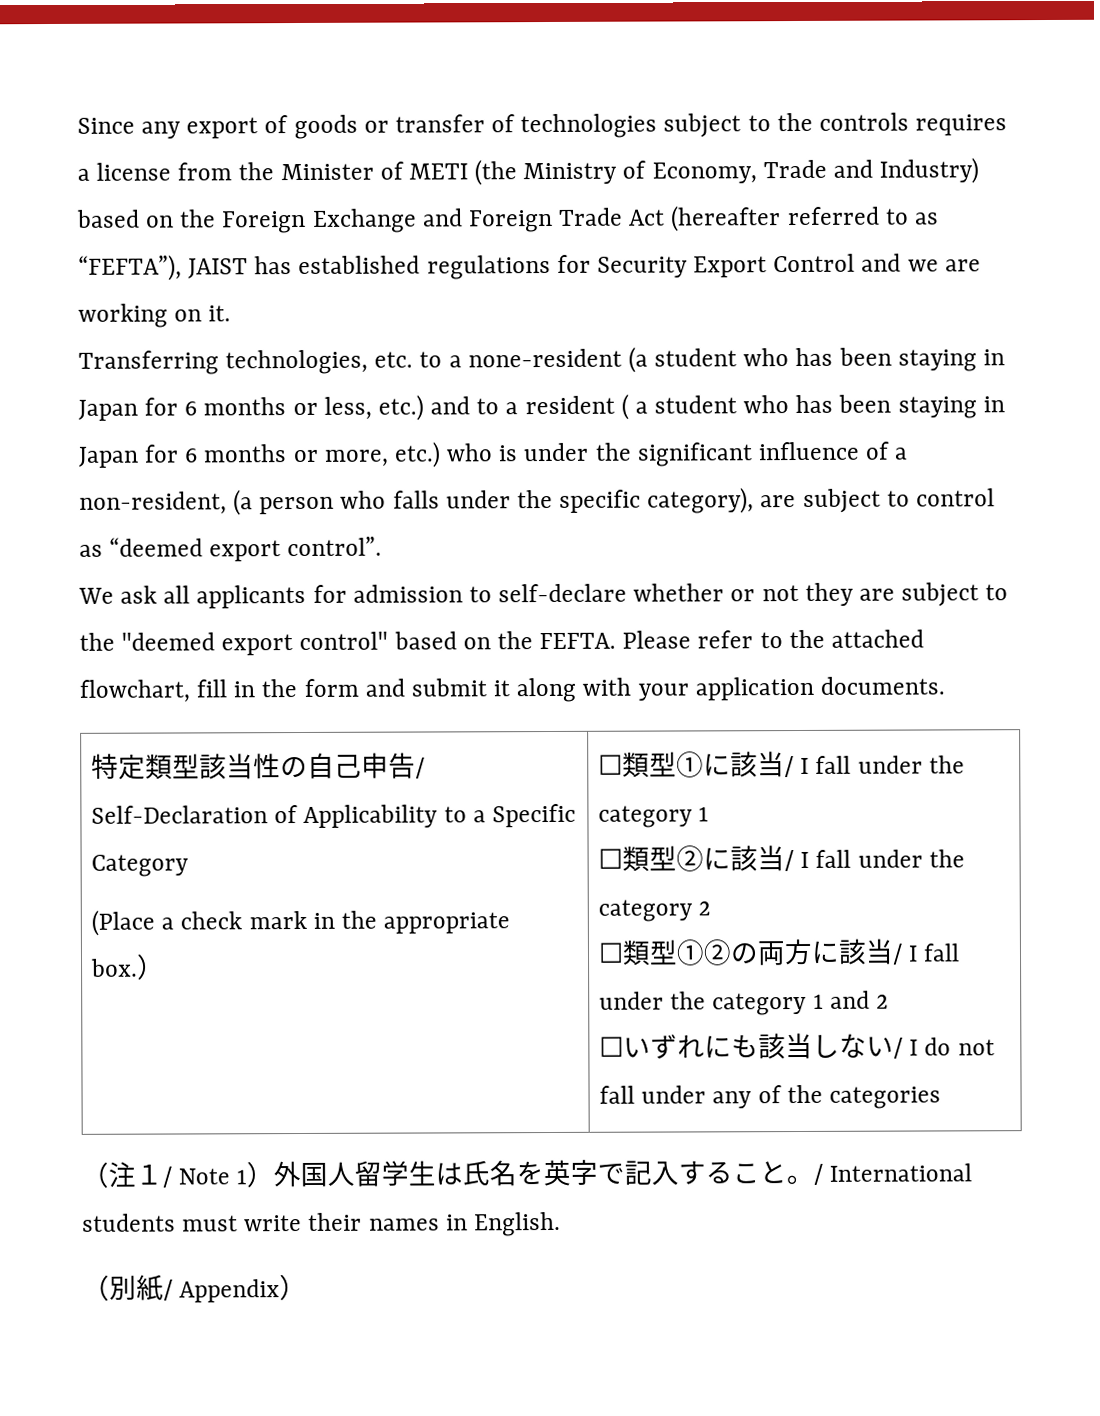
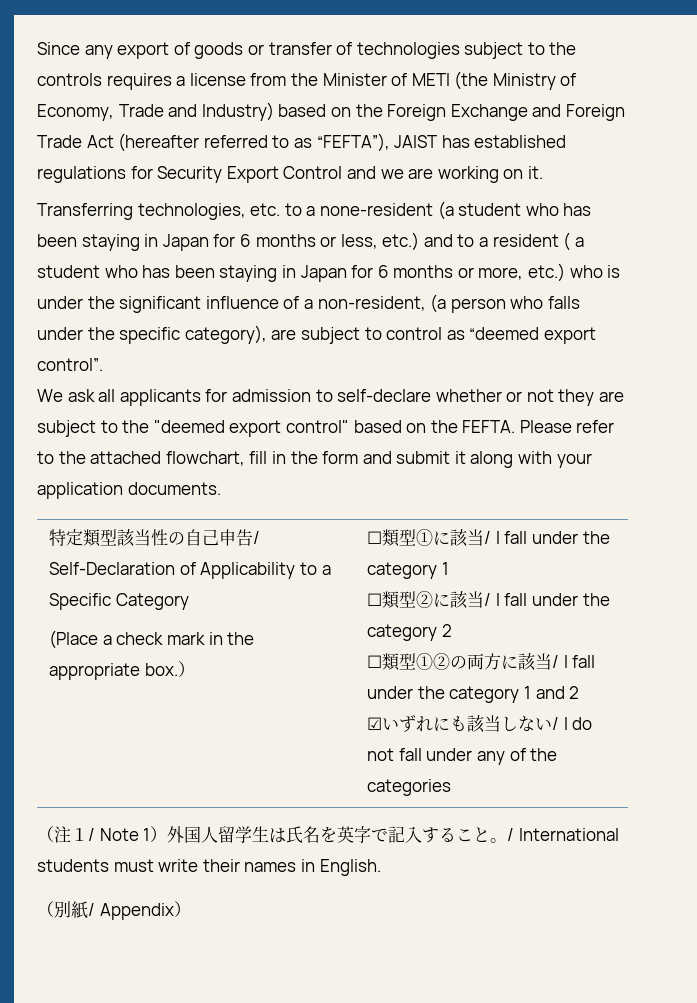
[599,1036,625,1057] ☐ -> [367,717,383,730] ☑

